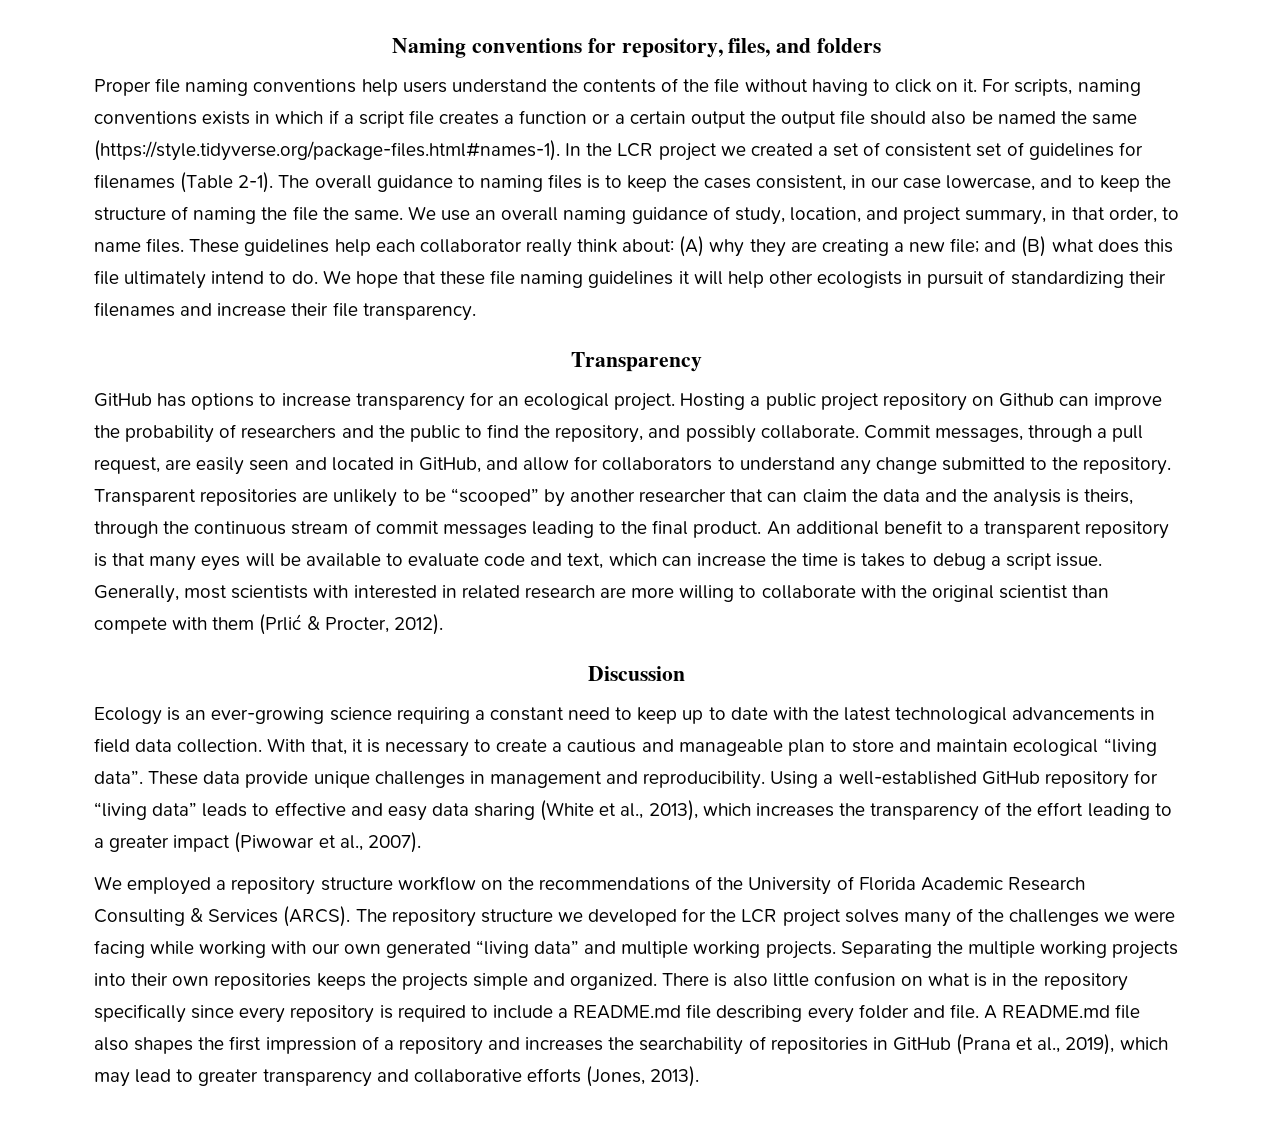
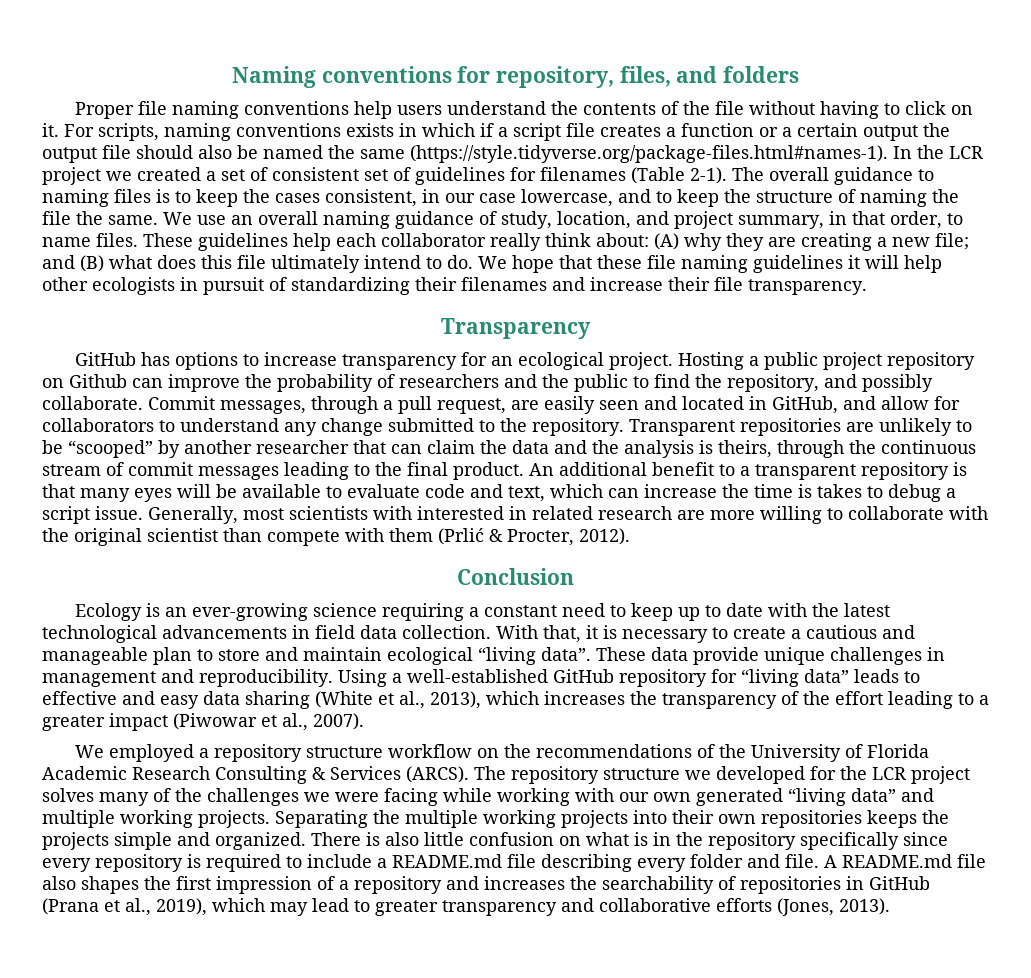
[588,666,685,681] Discussion -> [457,568,574,585] Conclusion

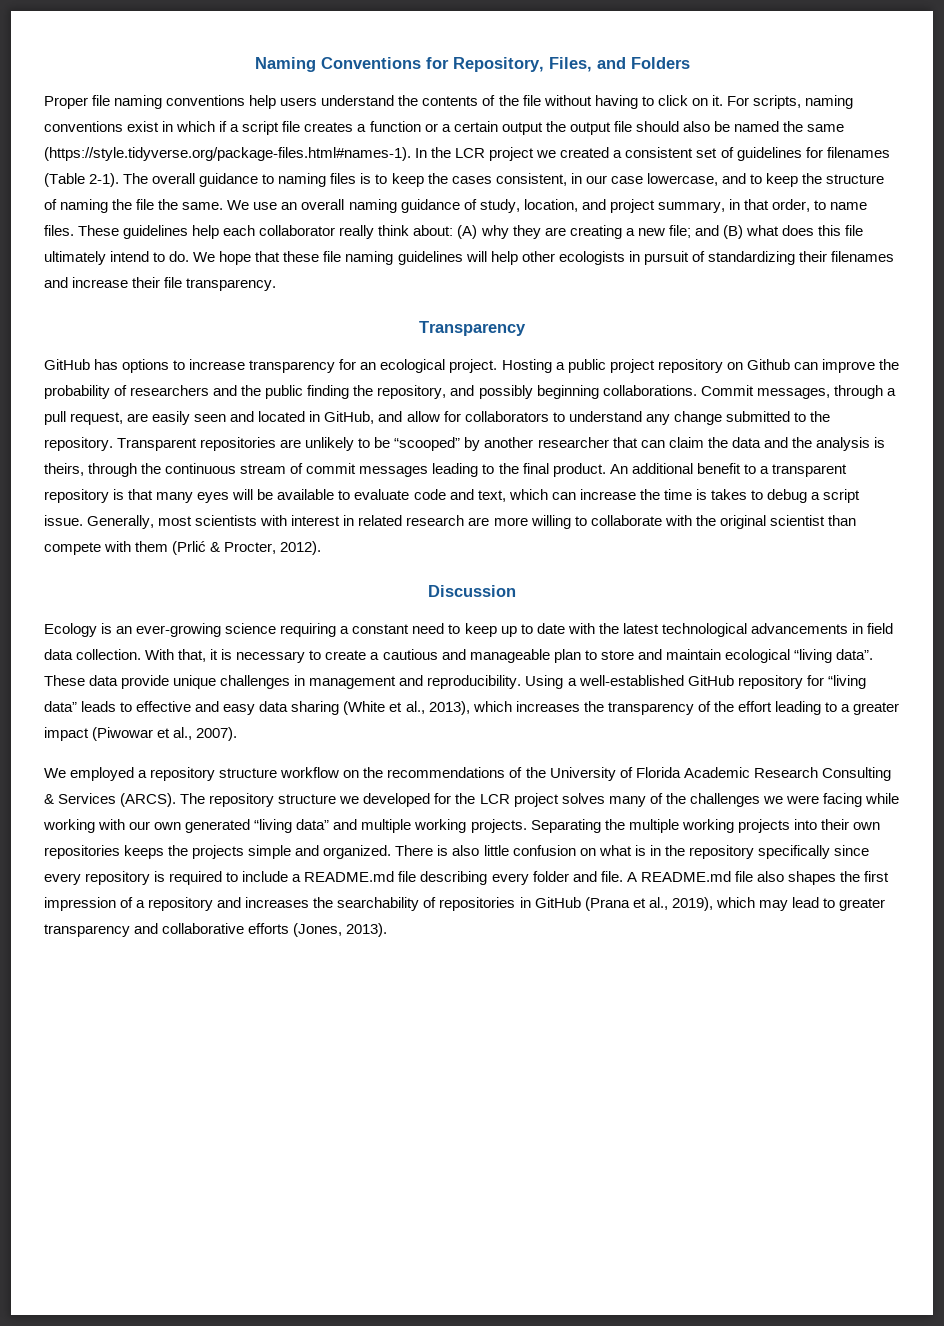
[321,66,800,88] conventions for repository, files, and folders -> [320,57,690,72] Conventions for Repository, Files, and Folders
[346,123,394,137] exists -> [127,121,160,132] exist
[221,167,268,181] set of -> (623, 154) none
[848,255,860,269] it -> (463, 258) none
[633,374,690,388] to find -> [307,385,350,399] finding
[42,396,143,410] collaborate. -> [536,385,697,399] beginning collaborations.
[417,506,504,520] interested -> [291,515,341,526] interest
[457,568,574,585] Conclusion -> [428,585,516,597] Discussion

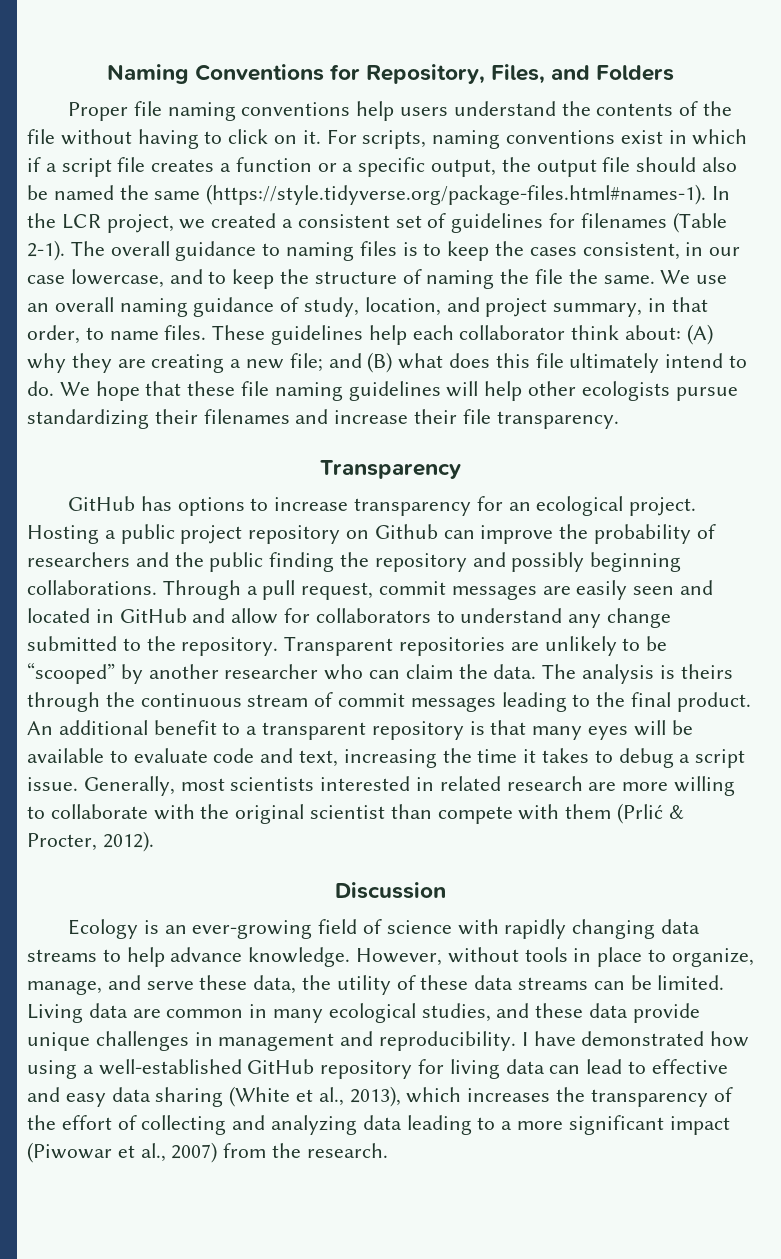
[453,121,543,135] certain output -> [358,157,497,177] specific output,
[489,147,535,161] project -> [106,214,174,233] project,
[339,225,375,239] really -> (566, 332) none
[628,251,705,265] in pursuit of -> [675,387,738,401] pursue
[377,385,447,399] repository, -> [374,553,467,572] repository
[700,385,883,399] Commit messages, through -> [162,580,241,600] Through
(124, 418) none -> [379,581,537,600] commit messages
[324,411,375,424] GitHub, -> [119,608,187,623] GitHub
[612,437,638,448] that -> [324,664,364,680] who
[731,437,812,448] data and the -> [493,664,577,679] data. The
[44,463,84,476] theirs, -> [680,664,733,679] theirs
[508,489,636,500] which can increase -> [343,749,437,768] increasing
[695,489,707,500] is -> [523,749,537,763] it
[260,515,341,526] with interest -> [320,776,411,791] interested
[225,623,893,637] [44,649,873,663] [44,675,85,686] science requiring a constant need to keep up to date with the latest technological advancements in field data collection. With that, it is necessary to create a cautious and manageable plan to store and maintain ecological “living data”. These -> [318,919,700,939] [27,947,754,967] [27,975,725,995] [27,1003,584,1023] field of science with rapidly changing data streams to help advance knowledge. However, without tools in place to organize, manage, and serve these data, the utility of these data streams can be limited. Living data are common in many ecological studies, and these
[525,675,564,689] Using -> [521,1031,750,1047] [27,1060,77,1079] I have demonstrated how using
[827,675,866,689] [44,701,117,712] “living data” leads -> [449,1059,623,1079] living data can lead
(772, 706) none -> [117,1115,402,1135] of collecting and analyzing data
[853,702,900,715] greater -> [517,1115,664,1135] more significant
[196,727,238,741] [44,767,891,781] [44,793,899,807] [43,819,880,833] [44,845,869,859] [44,871,889,885] [44,897,885,911] [44,923,388,937] 2007). // We employed a repository structure workflow on the recommendations of the University of Florida Academic Research Consulting & Services (ARCS). The repository structure we developed for the LCR project solves many of the challenges we were facing while working with our own generated “living data” and multiple working projects. Separating the multiple working projects into their own repositories keeps the projects simple and organized. There is also little confusion on what is in the repository specifically since every repository is required to include a README.md file describing every folder and file. A README.md file also shapes the first impression of a repository and increases the searchability of repositories in GitHub (Prana et al., 2019), which may lead to greater transparency and collaborative efforts (Jones, 2013). -> [171,1142,388,1163] 2007) from the research.

